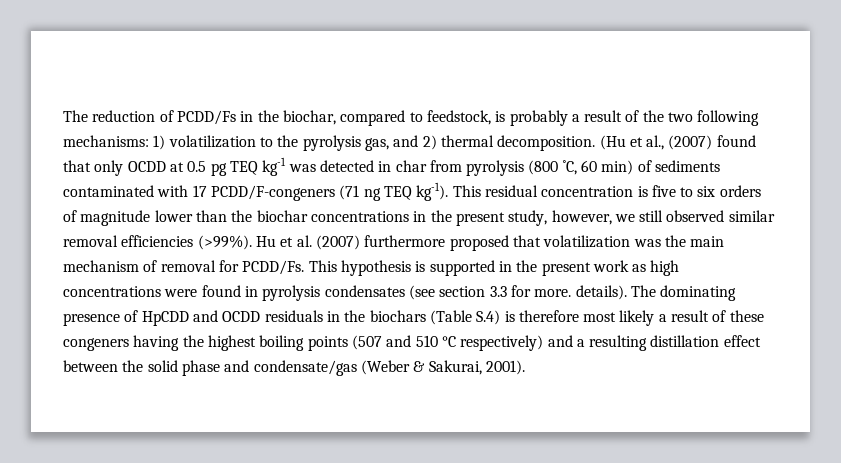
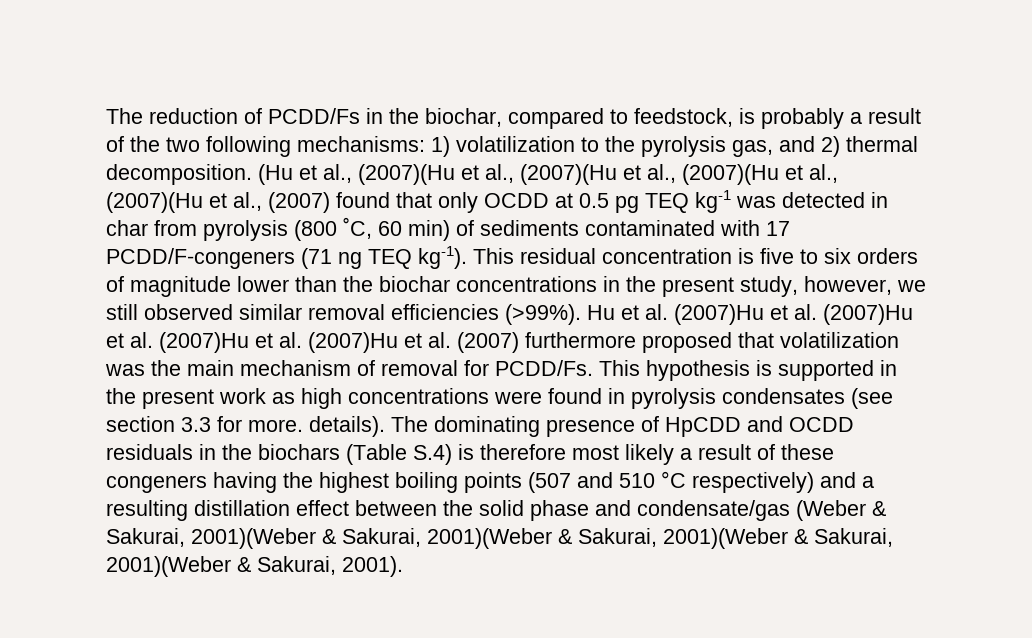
(665, 142) none -> [358,164,838,185] [106,192,262,213] (2007)(Hu et al., (2007)(Hu et al., (2007)(Hu et al., (2007)(Hu et al.,
(312, 241) none -> [674,304,913,325] [106,332,451,353] (2007)Hu et al. (2007)Hu et al. (2007)Hu et al. (2007)Hu et al.
(482, 367) none -> [191,528,893,549] [106,556,336,577] 2001)(Weber & Sakurai, 2001)(Weber & Sakurai, 2001)(Weber & Sakurai, 2001)(Weber & Sakurai,

